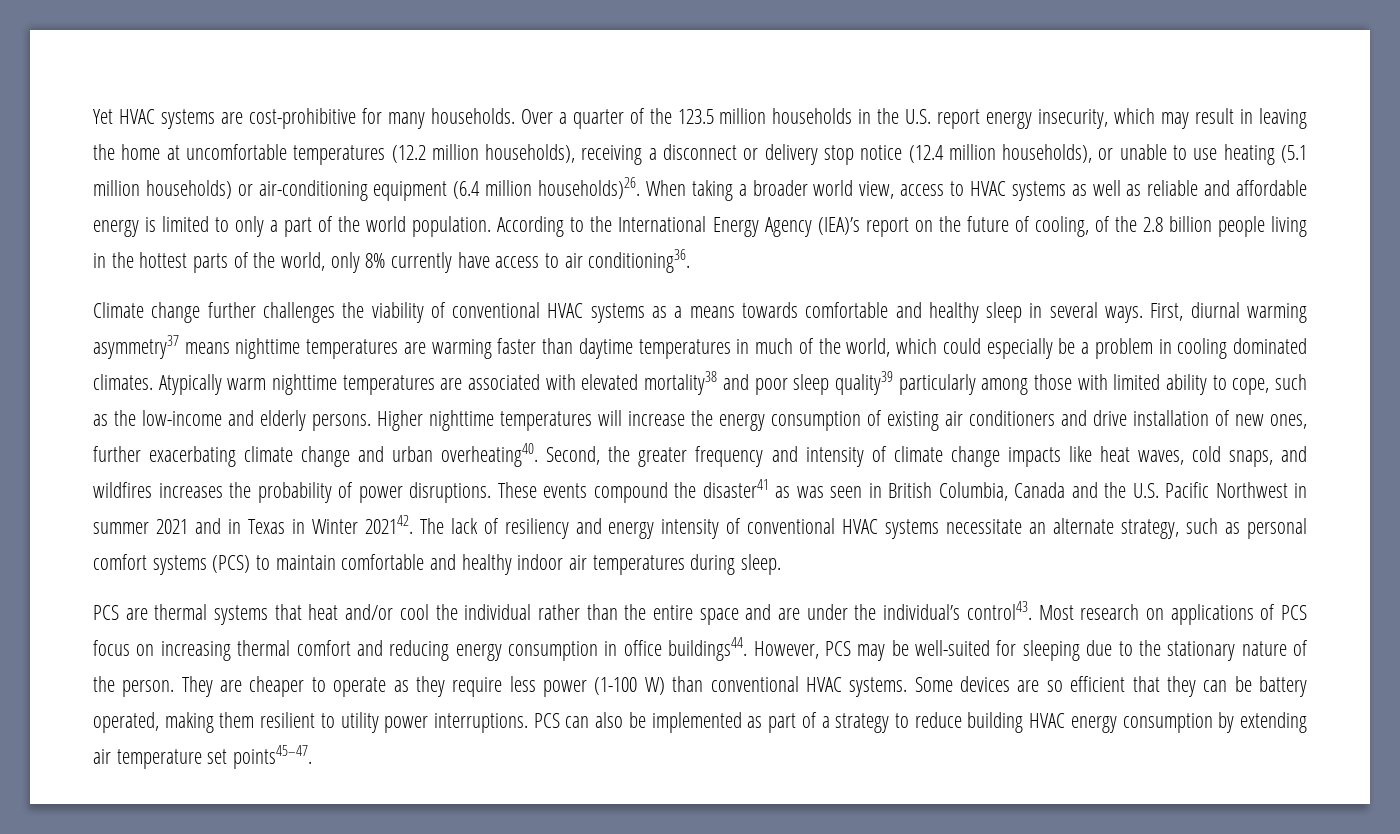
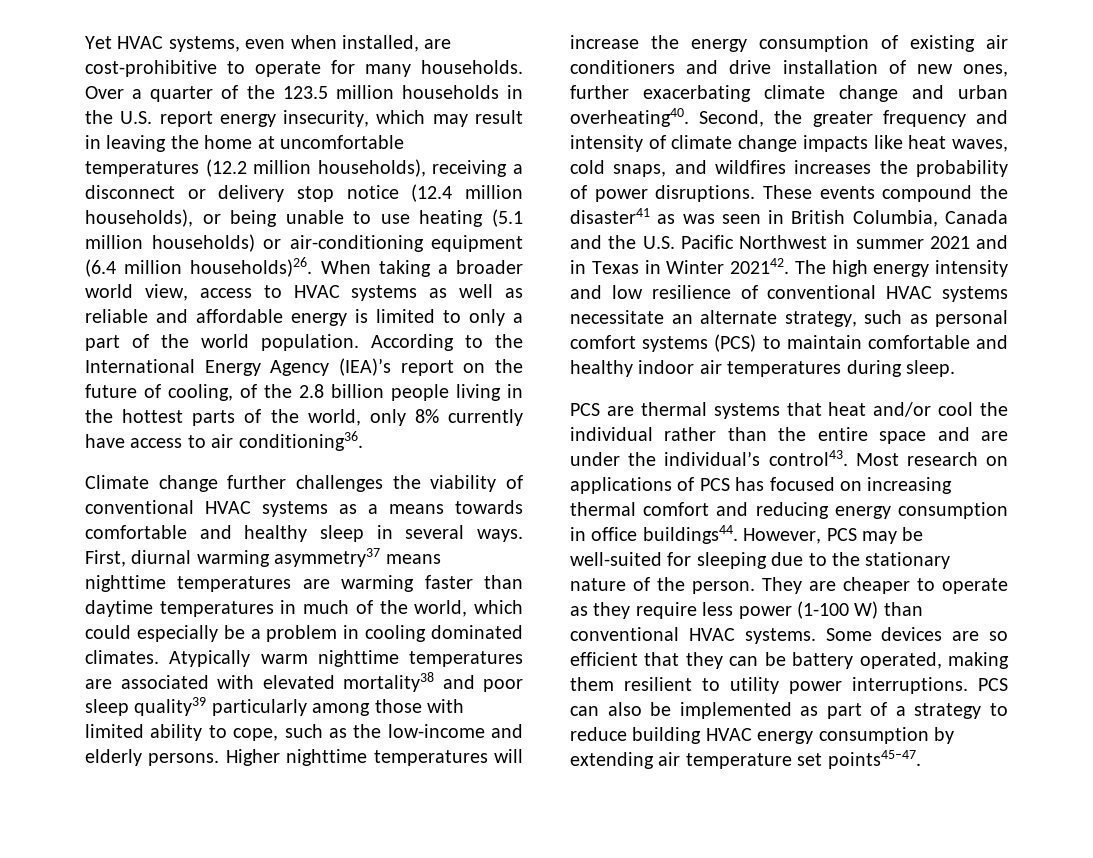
[160,108,356,129] systems are cost-prohibitive -> [168,35,452,52] [85,60,321,77] systems, even when installed, are cost-prohibitive to operate
(1114, 154) none -> [230,210,278,227] being
[450,518,720,539] lack of resiliency and energy intensity -> [831,260,1008,277] [570,285,731,299] high energy intensity and low resilience
[93,640,130,656] focus -> [735,477,835,491] has focused

